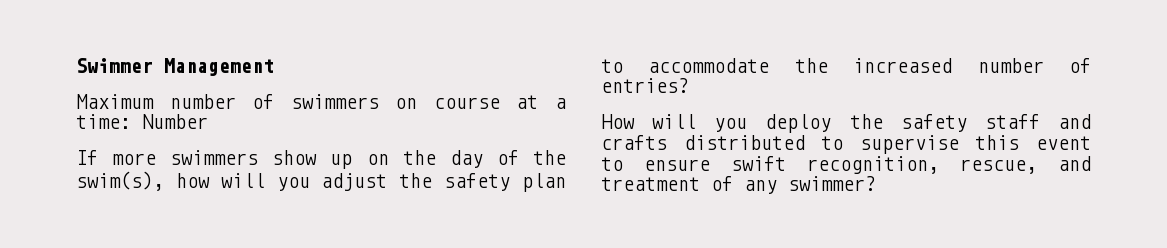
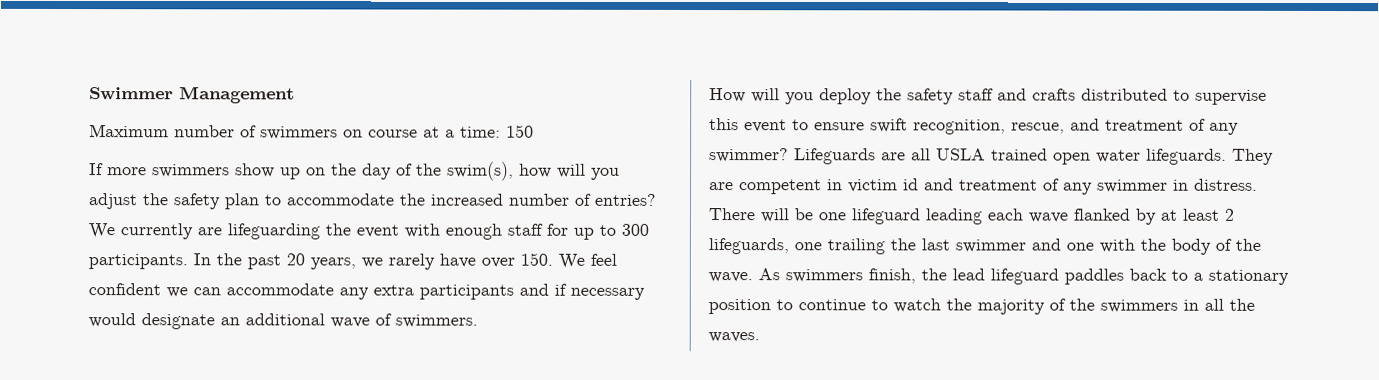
[142,114,208,129] Number -> [506,124,534,138] 150
(689, 85) none -> [88,223,649,240] [88,252,617,270] [88,283,645,300] [88,313,478,330] We currently are lifeguarding the event with enough staff for up to 300 participants. In the past 20 years, we rarely have over 150. We feel confident we can accommodate any extra participants and if necessary would designate an additional wave of swimmers.
(876, 183) none -> [794,148,1274,165] [708,178,1258,195] [708,208,1234,225] [708,238,1261,255] [708,268,1289,285] [708,298,1255,315] [708,332,760,343] Lifeguards are all USLA trained open water lifeguards. They are competent in victim id and treatment of any swimmer in distress. There will be one lifeguard leading each wave flanked by at least 2 lifeguards, one trailing the last swimmer and one with the body of the wave. As swimmers finish, the lead lifeguard paddles back to a stationary position to continue to watch the majority of the swimmers in all the waves.

